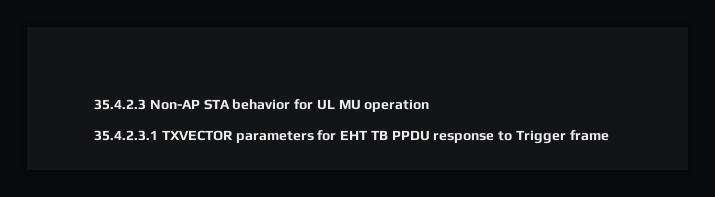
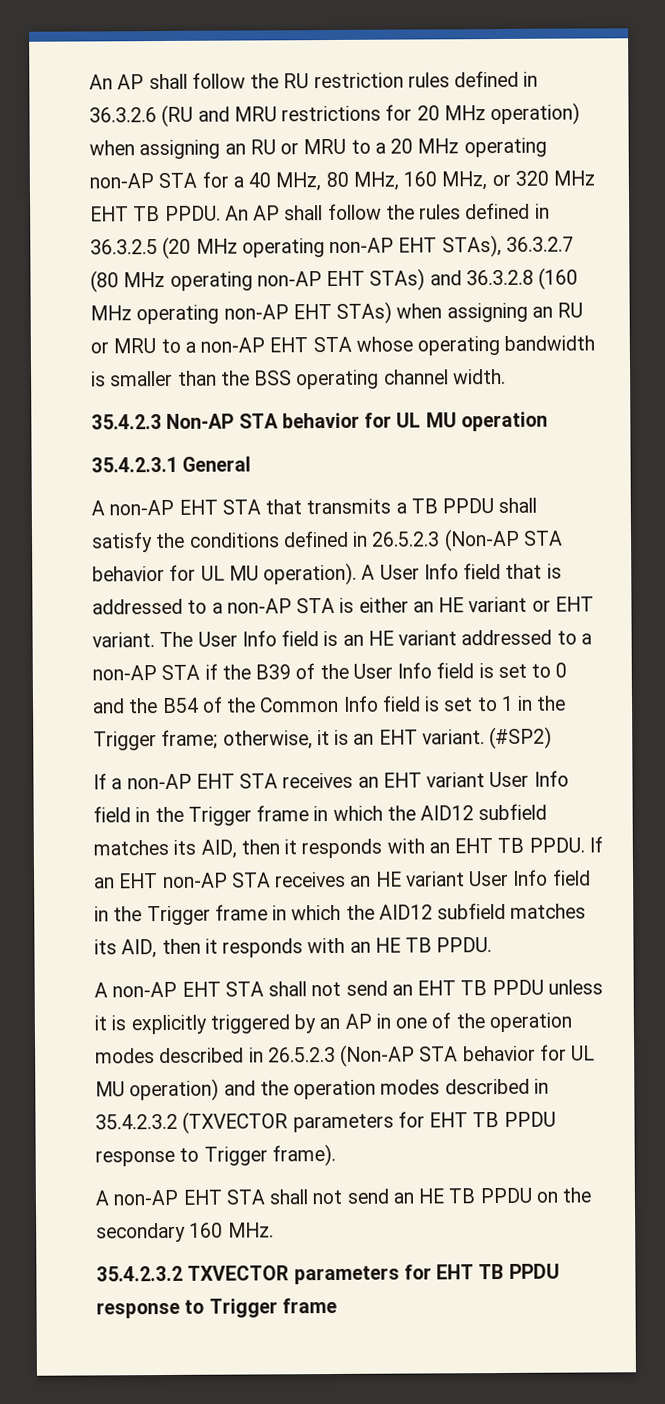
(94, 104) none -> [89,70,539,90] [89,102,581,128] [89,137,547,160] [89,170,596,192] [90,202,550,222] [90,234,574,260] [90,267,579,293] [90,301,584,325] [90,335,596,356] [91,368,506,390] An AP shall follow the RU restriction rules defined in 36.3.2.6 (RU and MRU restrictions for 20 MHz operation) when assigning an RU or MRU to a 20 MHz operating non-AP STA for a 40 MHz, 80 MHz, 160 MHz, or 320 MHz EHT TB PPDU. An AP shall follow the rules defined in 36.3.2.5 (20 MHz operating non-AP EHT STAs), 36.3.2.7 (80 MHz operating non-AP EHT STAs) and 36.3.2.8 (160 MHz operating non-AP EHT STAs) when assigning an RU or MRU to a non-AP EHT STA whose operating bandwidth is smaller than the BSS operating channel width. //
(158, 135) none -> [182,456,252,472] [91,497,538,516] [91,528,563,553] [92,562,562,586] [92,596,594,615] [92,629,592,648] [92,662,568,681] [92,695,567,714] [93,726,553,751] [93,770,569,790] [93,803,548,826] [93,836,603,859] [94,869,591,889] [94,902,587,926] [94,937,493,959] [94,979,603,998] [94,1012,572,1035] [95,1044,596,1067] [95,1078,549,1102] [95,1111,556,1134] [95,1143,336,1167] [95,1187,592,1206] [96,1222,274,1243] [96,1265,183,1282] General // A non-AP EHT STA that transmits a TB PPDU shall satisfy the conditions defined in 26.5.2.3 (Non-AP STA behavior for UL MU operation). A User Info field that is addressed to a non-AP STA is either an HE variant or EHT variant. The User Info field is an HE variant addressed to a non-AP STA if the B39 of the User Info field is set to 0 and the B54 of the Common Info field is set to 1 in the Trigger frame; otherwise, it is an EHT variant. (#SP2) // If a non-AP EHT STA receives an EHT variant User Info field in the Trigger frame in which the AID12 subfield matches its AID, then it responds with an EHT TB PPDU. If an EHT non-AP STA receives an HE variant User Info field in the Trigger frame in which the AID12 subfield matches its AID, then it responds with an HE TB PPDU. // A non-AP EHT STA shall not send an EHT TB PPDU unless it is explicitly triggered by an AP in one of the operation modes described in 26.5.2.3 (Non-AP STA behavior for UL MU operation) and the operation modes described in 35.4.2.3.2 (TXVECTOR parameters for EHT TB PPDU response to Trigger frame). // A non-AP EHT STA shall not send an HE TB PPDU on the secondary 160 MHz. // 35.4.2.3.2

